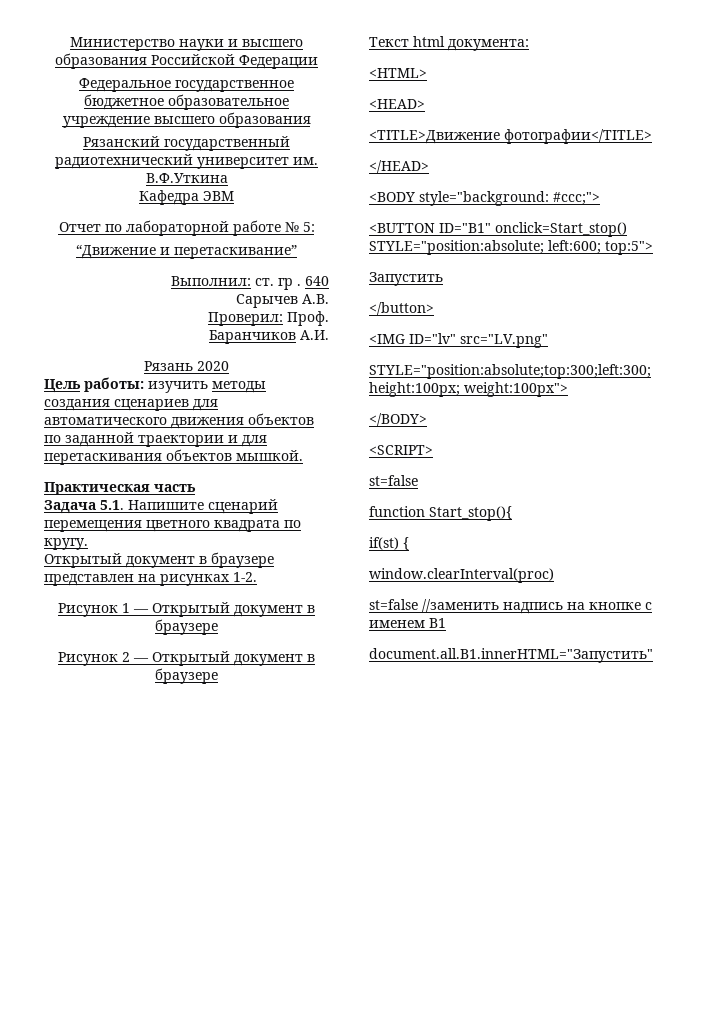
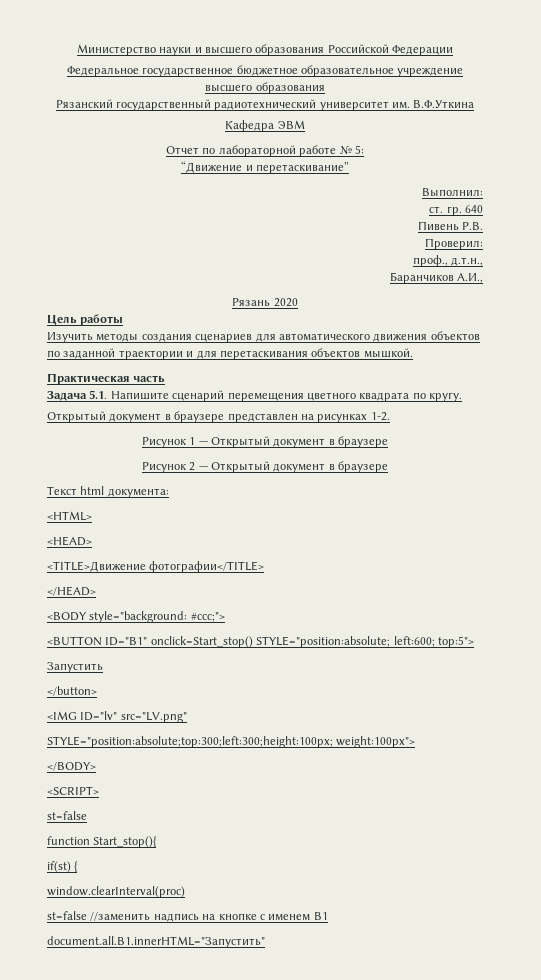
[255,278,301,290] ст. гр . -> [429,206,462,216] // ст. гр.
[236,294,329,308] Сарычев А.В. -> [417,221,483,231] Пивень Р.В.
[287,311,329,326] Проф. -> [412,255,483,267] // проф., д.т.н.,
[300,330,329,340] А.И. -> [457,273,483,283] А.И.,
[84,377,208,393] работы: изучить -> [80,314,124,326] [47,332,93,343] работы // Изучить

